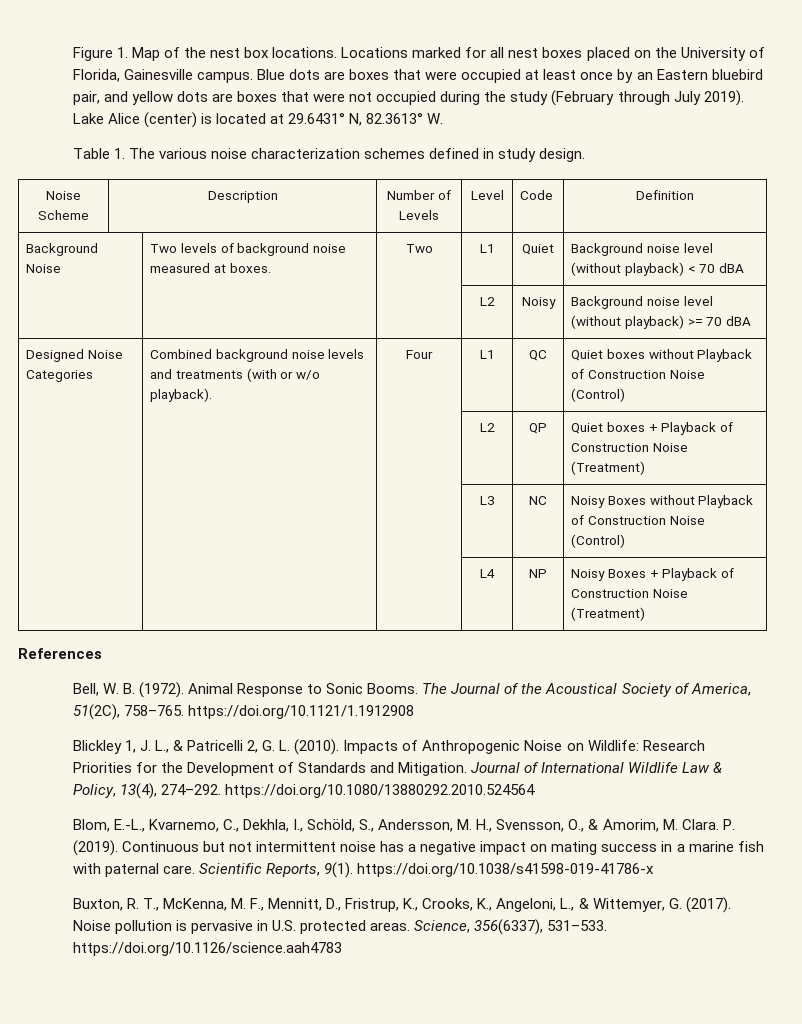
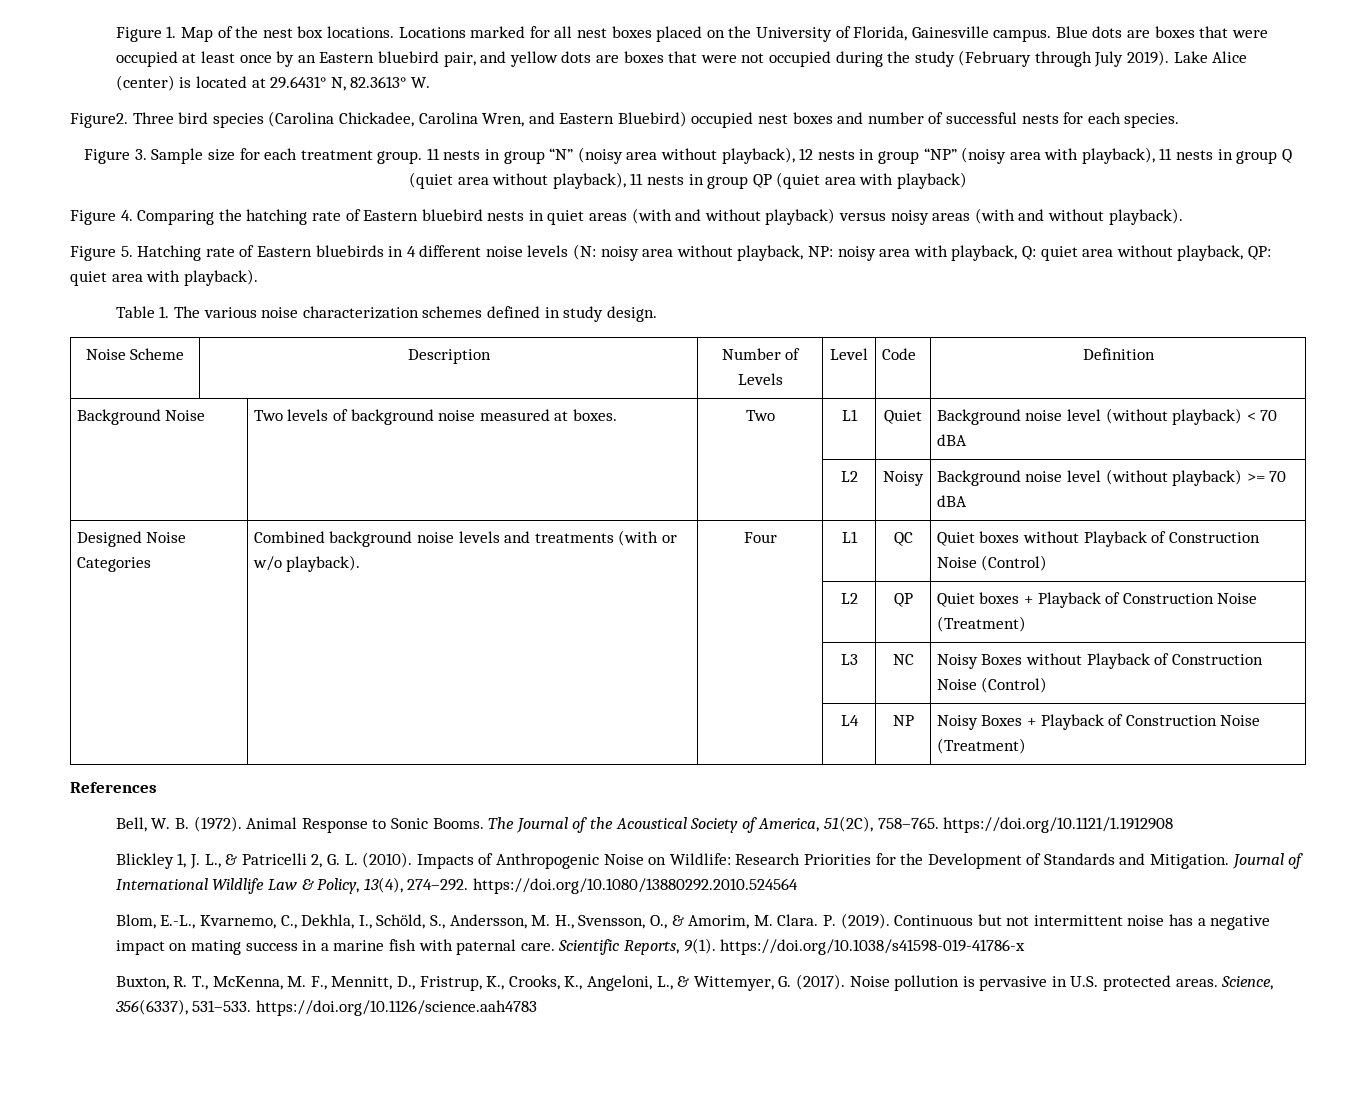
(444, 118) none -> [70,111,1180,128] [84,147,1292,164] [408,172,968,189] [70,208,1183,225] [70,244,1271,261] [70,269,258,286] // Figure2. Three bird species (Carolina Chickadee, Carolina Wren, and Eastern Bluebird) occupied nest boxes and number of successful nests for each species. // Figure 3. Sample size for each treatment group. 11 nests in group “N” (noisy area without playback), 12 nests in group “NP” (noisy area with playback), 11 nests in group Q (quiet area without playback), 11 nests in group QP (quiet area with playback) // Figure 4. Comparing the hatching rate of Eastern bluebird nests in quiet areas (with and without playback) versus noisy areas (with and without playback). // Figure 5. Hatching rate of Eastern bluebirds in 4 different noise levels (N: noisy area without playback, NP: noisy area with playback, Q: quiet area without playback, QP: quiet area with playback).

